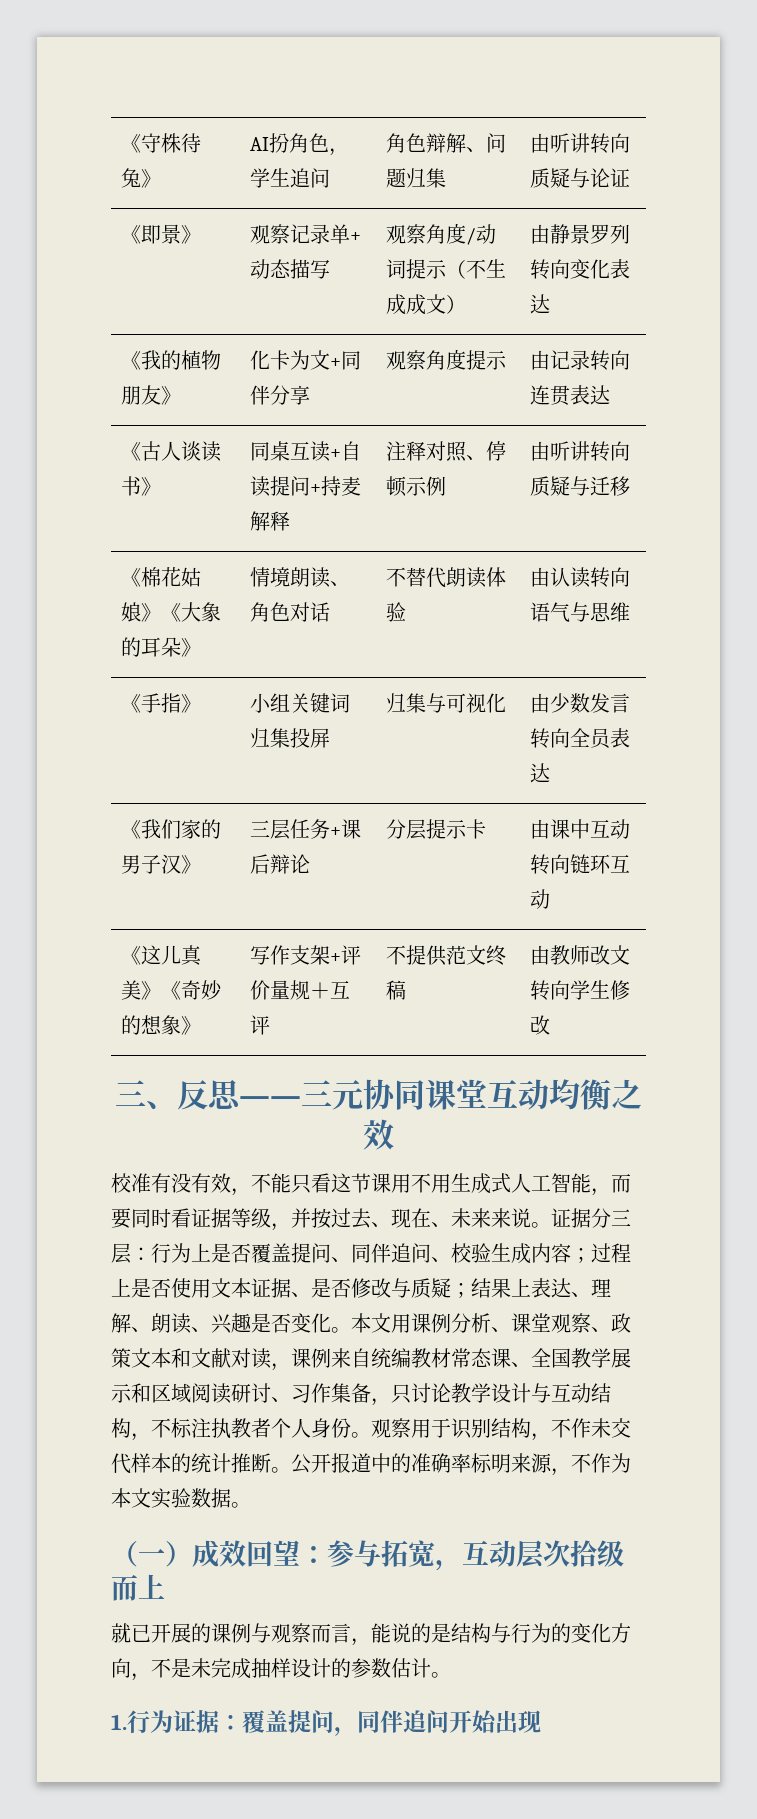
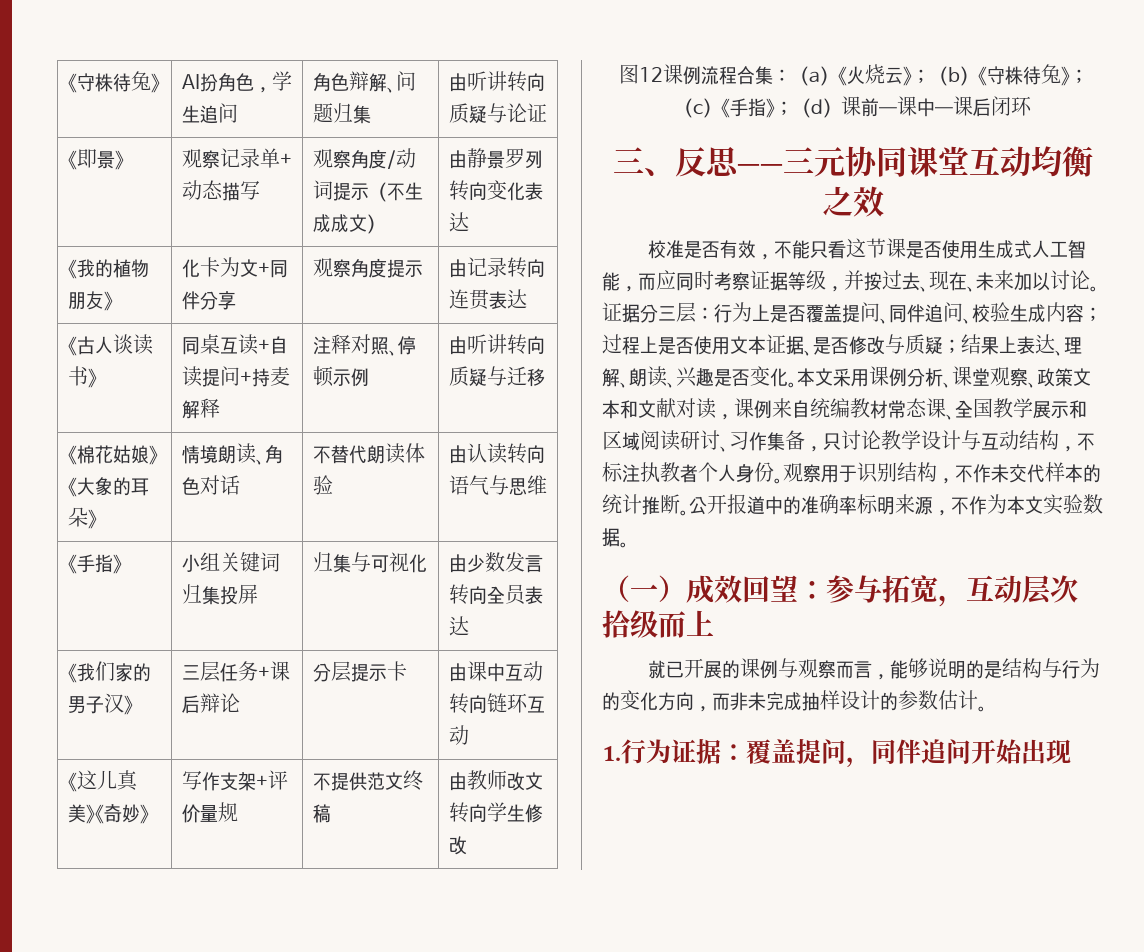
[121,1015,182,1035] 的想象 -> (140, 813) none
[310,981,351,999] [250,1015,271,1035] ＋互评 -> (238, 812) none
(551, 1025) none -> [618,64,1088,86] [675,96,1032,118] // 图12课例流程合集：（a）《火烧云》；（b）《守株待兔》；（c）《手指》；（d）课前—课中—课后闭环
[151,1173,191,1193] 有没 -> [683,241,720,259] 是否
[391,1173,431,1193] 用不 -> [905,240,960,259] 是否使
[111,1208,191,1229] 要同时看 -> [656,270,750,291] 应同时考察
[491,1208,531,1228] 来说 -> [1014,270,1090,291] 加以讨论
(391, 1323) none -> [833,368,851,387] 采
[391,1623,411,1643] 说 -> [907,658,966,679] 够说明
[151,1658,191,1678] 不是 -> [712,692,748,711] 而非

